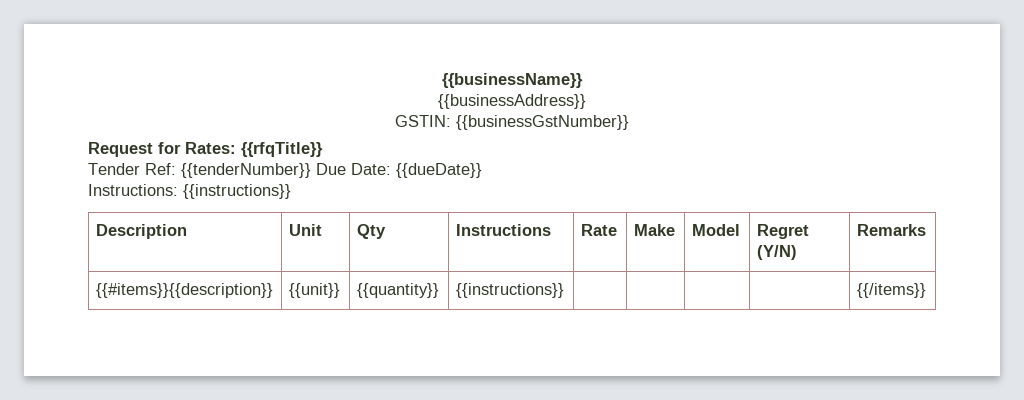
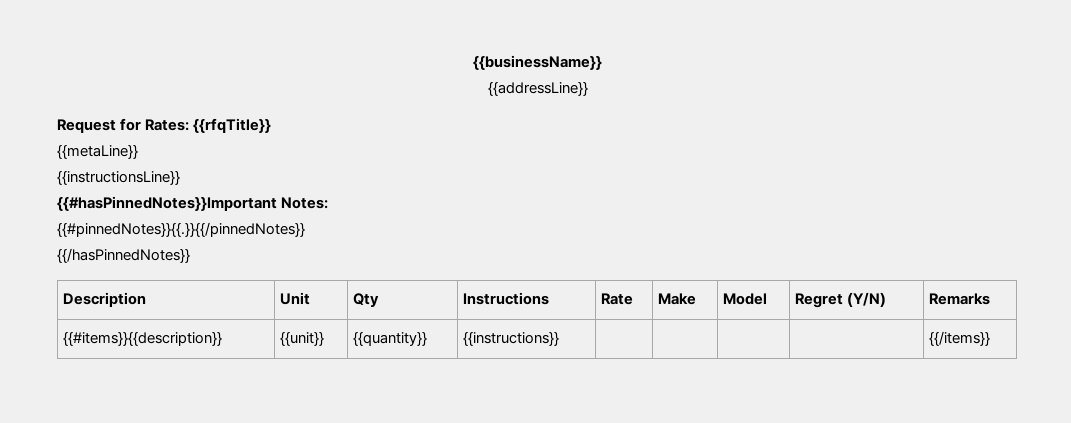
[438,94,586,109] [395,115,629,130] {{businessAddress}} // GSTIN: {{businessGstNumber}} -> [487,81,588,96] {{addressLine}}
[88,163,482,178] [88,184,291,199] Tender Ref: {{tenderNumber}} Due Date: {{dueDate}} // Instructions: {{instructions}} -> [57,144,138,159] [57,170,180,185] [57,196,329,211] [57,222,305,237] [57,248,190,263] {{metaLine}} // {{instructionsLine}} // {{#hasPinnedNotes}}Important Notes: // {{#pinnedNotes}}{{.}}{{/pinnedNotes}} // {{/hasPinnedNotes}}

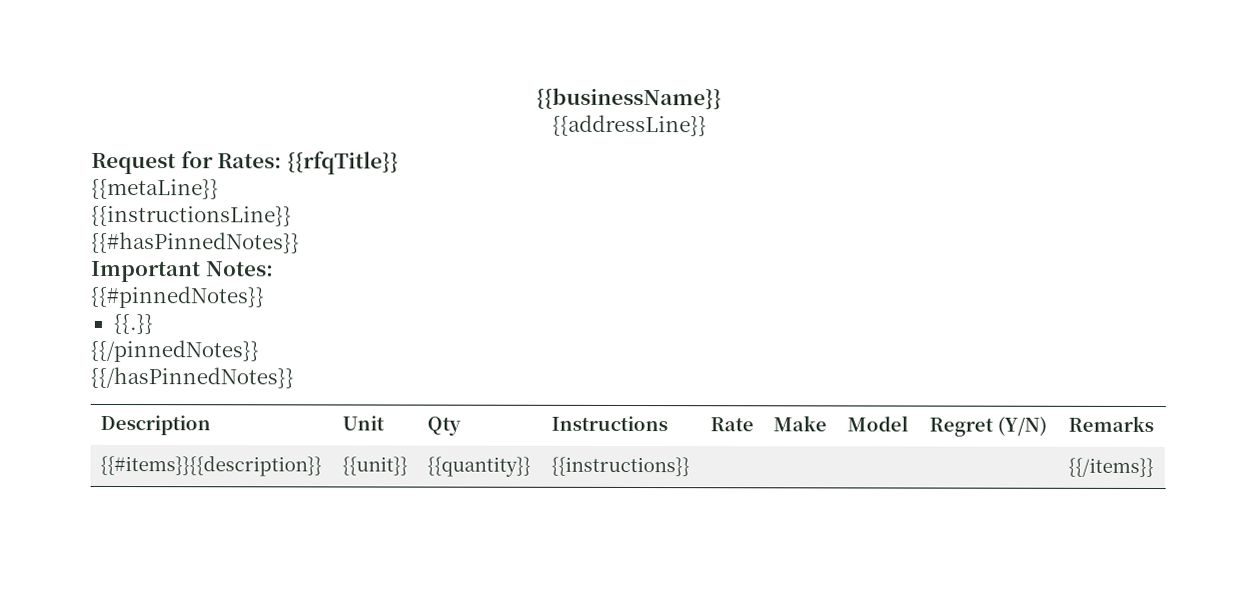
[57,196,277,211] {{#hasPinnedNotes}}Important -> [91,231,300,254] [91,260,201,283] {{#hasPinnedNotes}} // Important
[57,222,305,237] {{#pinnedNotes}}{{.}}{{/pinnedNotes}} -> [90,285,265,309] [112,314,153,335] [90,339,259,363] {{#pinnedNotes}} // {{.}} // {{/pinnedNotes}}

